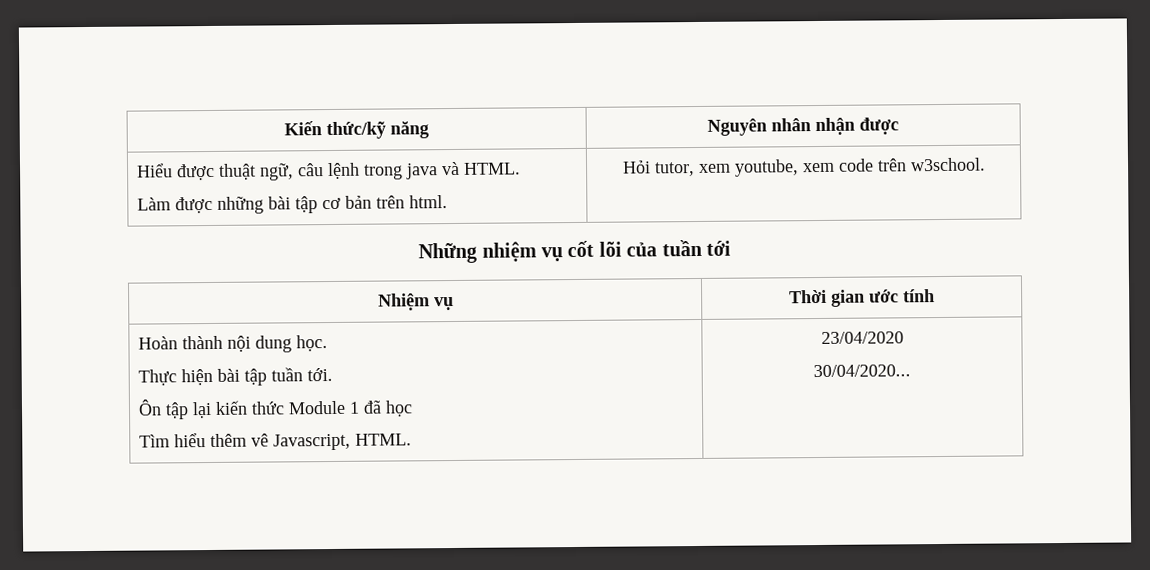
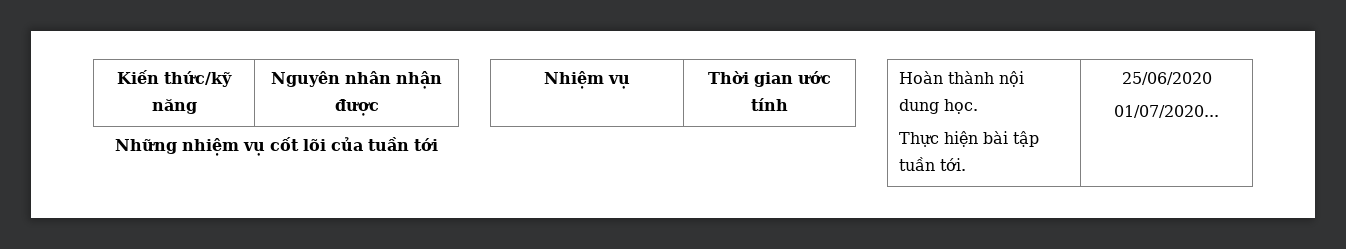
[135,161,521,181] [136,195,448,214] [621,157,986,177] // Hiểu được thuật ngữ, câu lệnh trong java và HTML. // Làm được những bài tập cơ bản trên html. | Hỏi tutor, xem youtube, xem code trên w3school. -> (379, 107) none
[137,399,413,420] [138,433,412,451] [820,331,904,344] [813,364,911,378] // Ôn tập lại kiến thức Module 1 đã học // Tìm hiểu thêm vê Javascript, HTML. | 23/04/2020 // 30/04/2020... -> [1121,72,1212,85] [1114,105,1219,118] | 25/06/2020 // 01/07/2020...

